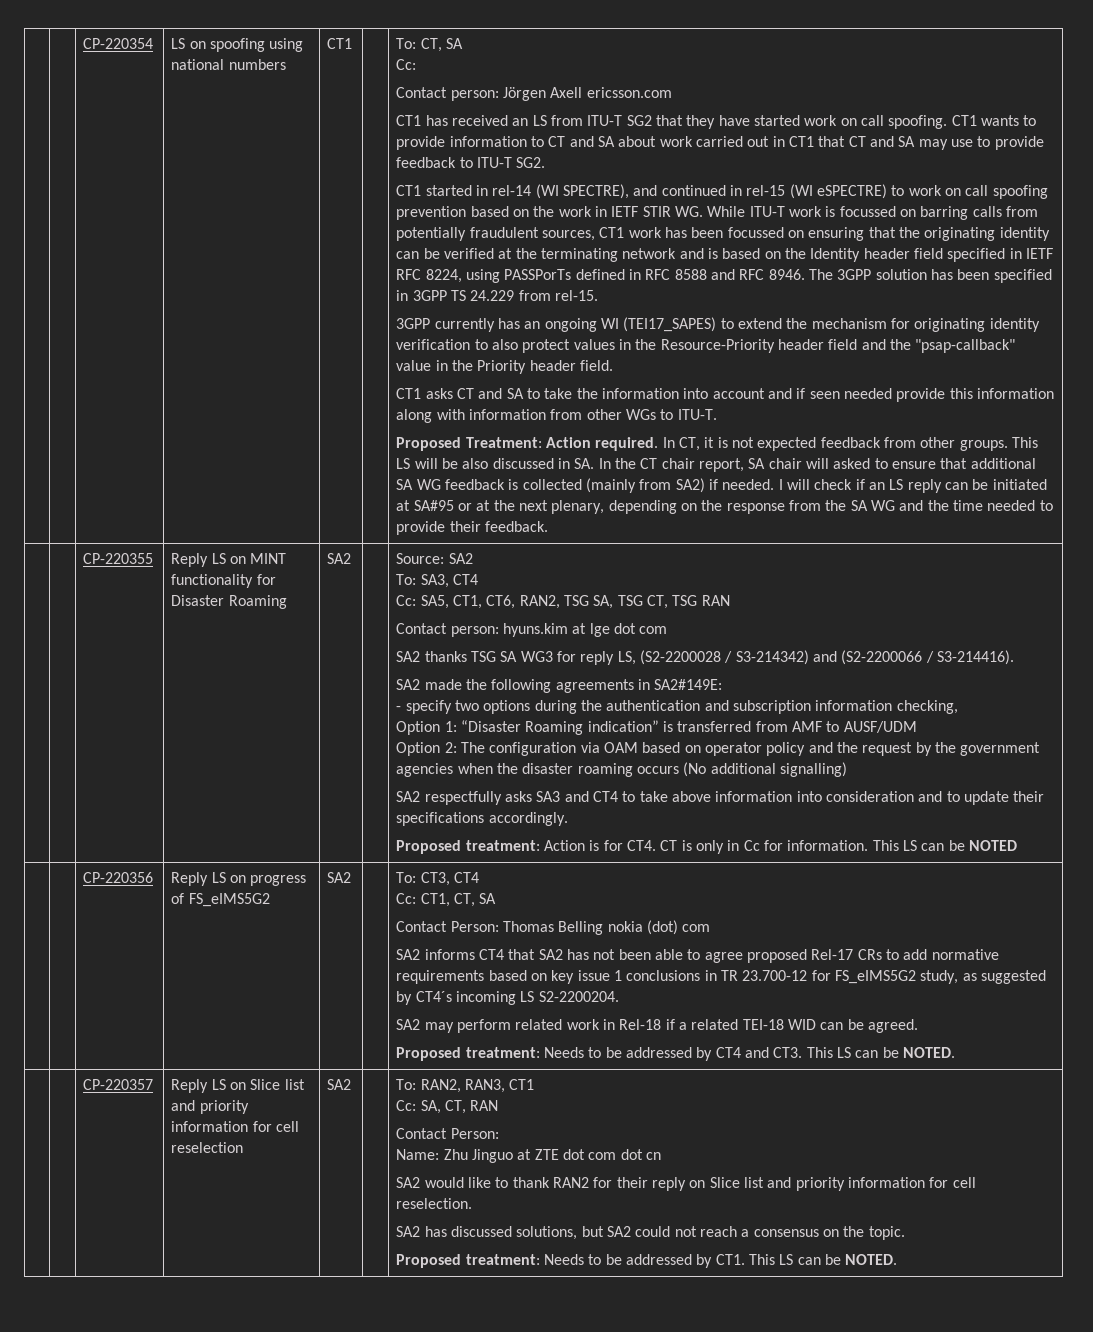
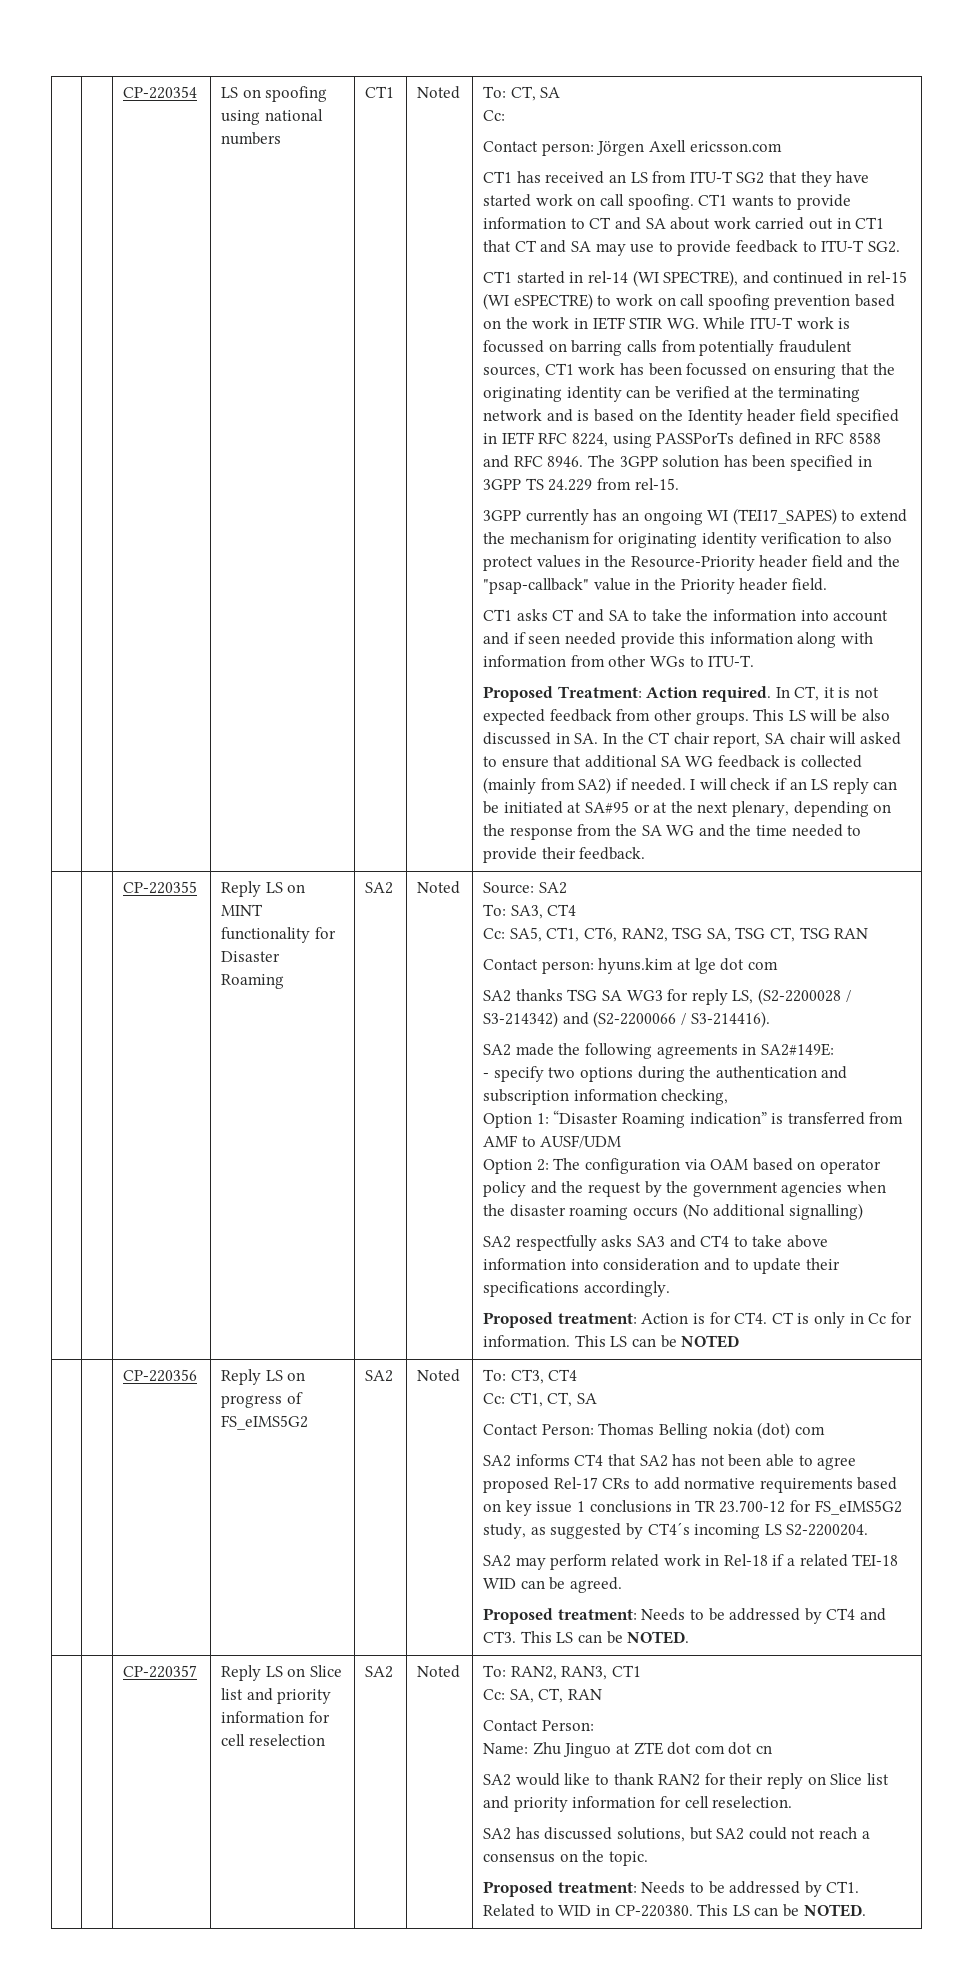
(353, 43) none -> [417,86,461,99] Noted
(352, 558) none -> [417,881,461,894] Noted
(352, 877) none -> [417,1369,461,1382] Noted
(352, 1084) none -> [417,1665,461,1678] Noted
(745, 1259) none -> [483,1904,693,1917] Related to WID in CP-220380.

